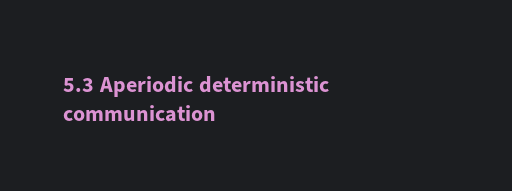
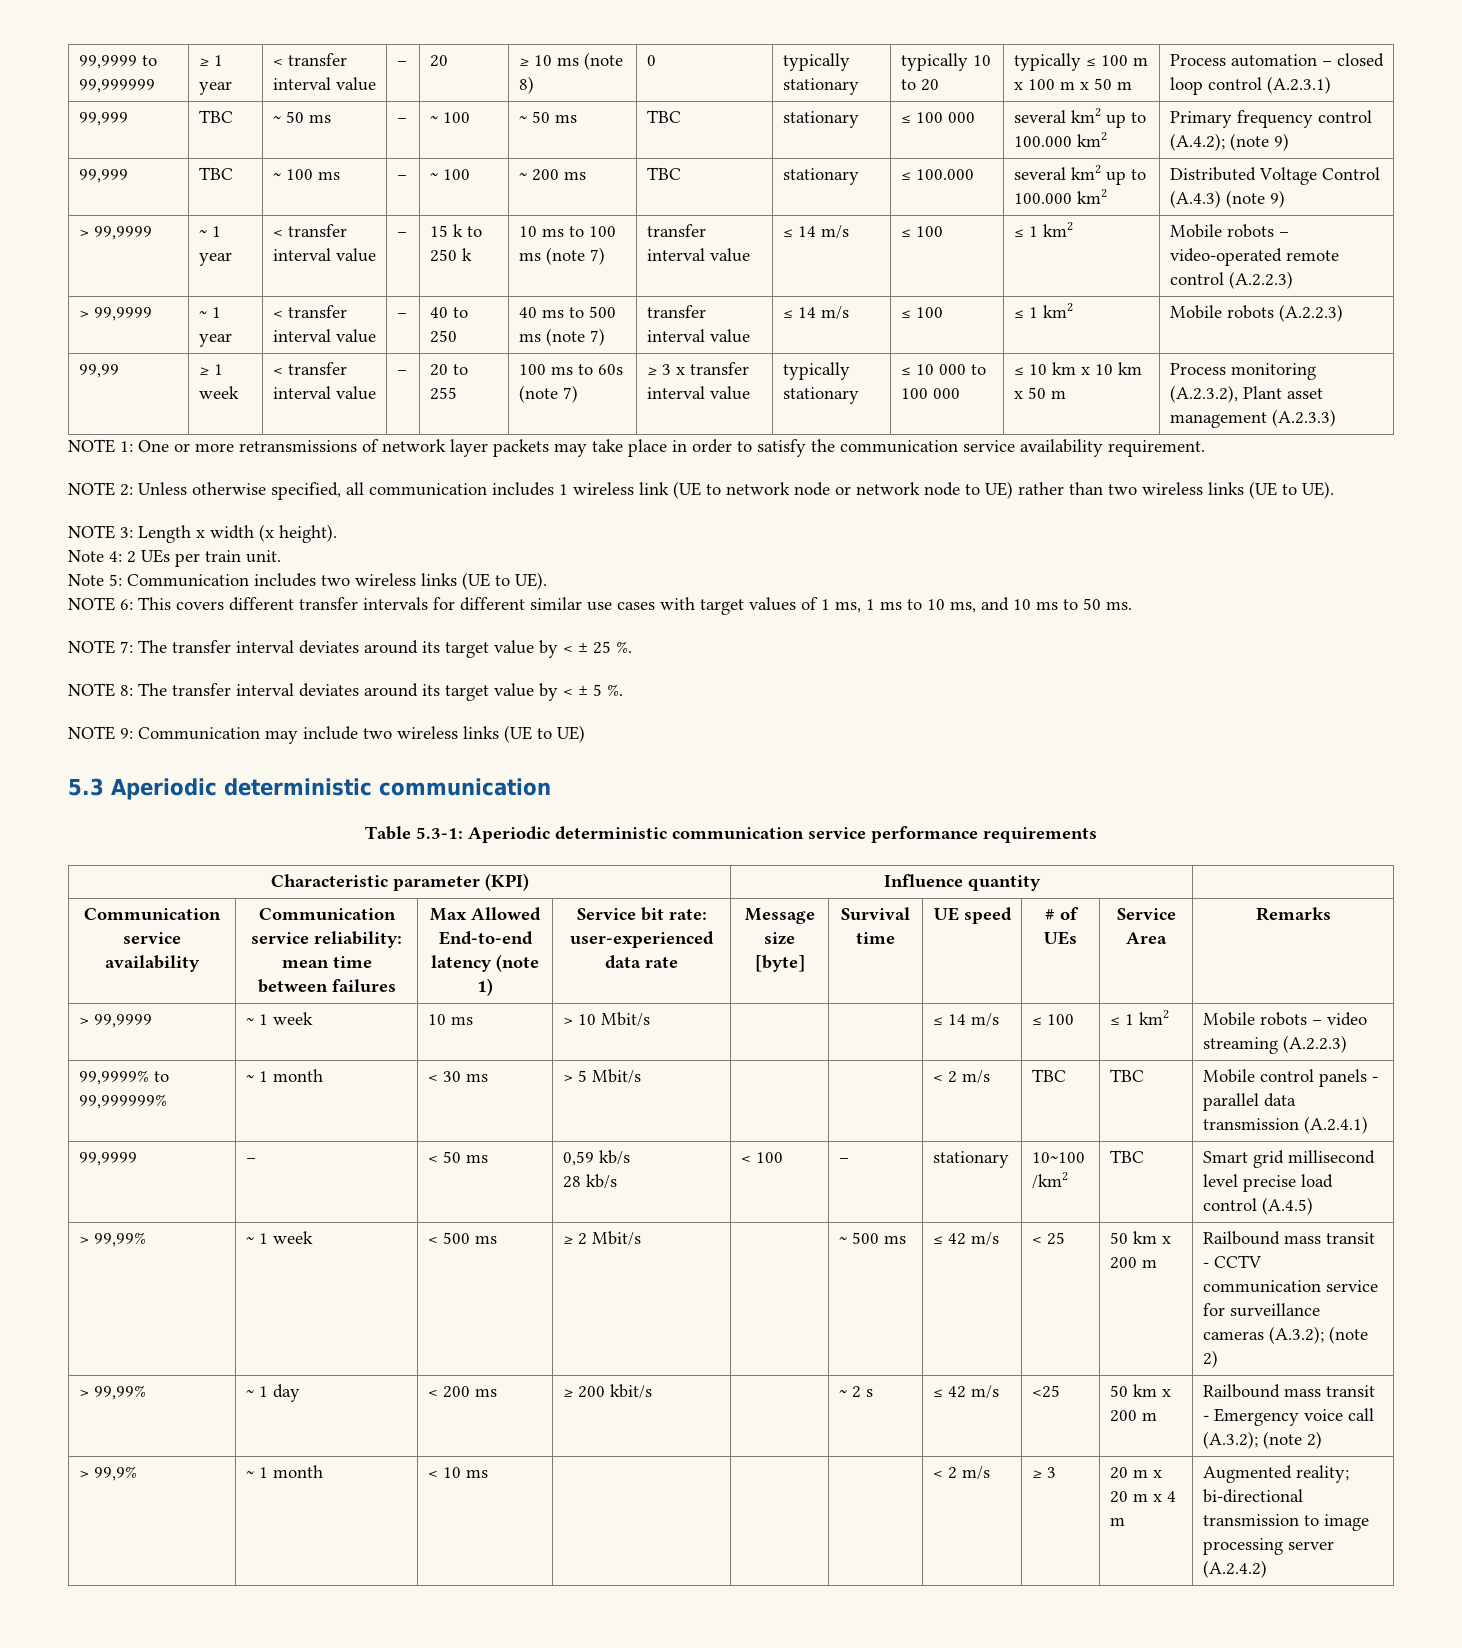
[63,76,329,97] [63,105,216,122] 5.3 Aperiodic deterministic communication -> [78,55,157,69] [78,79,155,93] [198,55,223,66] [198,81,232,95] [272,53,347,66] [272,77,376,91] [396,61,407,66] [429,55,448,67] [518,52,623,70] [518,76,534,94] [646,55,656,66] [782,53,850,71] [782,78,859,95] [900,53,991,71] [900,79,939,91] [1013,53,1148,71] [1013,78,1132,90] [1169,53,1384,67] [1169,76,1331,95] [78,112,128,126] [198,110,233,123] [272,111,331,123] [396,118,407,123] [429,112,470,123] [518,111,577,123] [646,110,681,123] [782,111,859,128] [900,112,975,123] [1013,108,1146,128] [1013,132,1107,147] [1169,110,1372,128] [1169,133,1289,151] [78,169,128,183] [198,167,233,180] [272,169,340,180] [396,175,407,180] [429,169,470,180] [518,169,586,181] [646,167,681,180] [782,168,859,185] [900,169,974,180] [1013,165,1146,185] [1013,189,1107,204] [1169,167,1380,185] [1169,190,1285,208] [78,226,152,240] [198,226,221,237] [198,252,232,266] [272,224,347,237] [272,248,376,262] [396,232,407,237] [429,224,482,237] [429,248,472,262] [518,226,616,237] [518,247,605,265] [646,224,706,237] [646,248,750,262] [782,225,849,239] [900,226,943,237] [1013,222,1073,237] [1169,224,1289,238] [1169,248,1339,266] [1169,271,1293,289] [78,307,152,321] [198,307,221,318] [198,333,232,347] [272,305,347,318] [272,329,376,343] [396,313,407,318] [429,307,468,318] [429,330,457,343] [518,306,616,318] [518,328,605,346] [646,305,706,318] [646,329,750,343] [782,306,849,320] [900,307,943,318] [1013,303,1073,318] [1169,304,1343,322] [78,364,119,378] [198,364,223,375] [198,386,239,399] [272,362,347,375] [272,386,376,400] [396,370,407,375] [429,364,468,376] [429,387,457,400] [518,364,623,375] [518,385,578,403] [646,362,749,375] [646,386,750,400] [782,362,850,380] [782,387,859,404] [900,364,986,375] [900,388,960,399] [1013,362,1142,375] [1013,387,1066,399] [1169,363,1316,380] [1169,385,1323,403] [1169,409,1336,428] [68,439,1205,457] [68,481,1334,500] [68,524,337,543] [68,549,281,567] [68,572,547,590] [68,597,1132,615] [68,640,632,658] [68,683,623,701] [68,725,585,744] [68,778,551,800] [365,826,1097,843] [270,873,529,891] [883,874,1041,891] [84,908,221,921] [123,932,181,944] [105,955,200,972] [258,908,396,921] [251,931,402,948] [281,956,372,968] [257,979,396,993] [430,907,541,921] [438,931,533,945] [431,954,539,972] [477,978,493,996] [576,907,707,921] [570,931,714,948] [605,955,678,969] [744,908,815,924] [764,932,795,945] [754,955,805,972] [841,907,910,921] [856,932,895,944] [933,907,1012,924] [1044,907,1079,920] [1044,931,1077,945] [1116,908,1176,920] [1126,932,1167,944] [1255,907,1331,921] [78,1014,152,1028] [245,1012,313,1025] [427,1014,473,1025] [562,1012,650,1027] [932,1013,999,1027] [1031,1014,1074,1025] [1109,1010,1169,1025] [1202,1012,1367,1026] [1202,1035,1347,1054] [78,1070,169,1085] [78,1094,167,1109] [245,1069,323,1082] [427,1071,488,1082] [562,1069,641,1084] [932,1070,990,1084] [1031,1069,1066,1082] [1109,1069,1144,1082] [1202,1069,1378,1087] [1202,1093,1296,1111] [1202,1116,1368,1134] [78,1152,137,1166] [245,1158,256,1163] [427,1151,488,1163] [562,1150,630,1166] [562,1174,617,1189] [740,1152,783,1163] [838,1158,849,1163] [932,1151,1009,1168] [1031,1152,1085,1163] [1031,1172,1068,1189] [1109,1150,1144,1163] [1202,1150,1375,1168] [1202,1174,1333,1192] [1202,1197,1313,1215] [78,1232,146,1247] [245,1231,313,1244] [427,1232,497,1244] [562,1231,641,1246] [838,1232,906,1244] [932,1232,999,1246] [1031,1232,1065,1245] [1109,1231,1171,1244] [1109,1257,1157,1269] [1202,1231,1375,1245] [1202,1255,1262,1268] [1202,1280,1378,1293] [1202,1303,1320,1317] [1202,1326,1368,1344] [1202,1350,1218,1368] [78,1385,146,1400] [245,1384,300,1402] [427,1386,497,1398] [562,1384,652,1399] [838,1386,873,1398] [932,1385,999,1399] [1031,1385,1060,1398] [1109,1384,1171,1397] [1109,1410,1157,1422] [1202,1384,1375,1398] [1202,1408,1374,1426] [1202,1431,1322,1449] [78,1466,137,1481] [245,1465,323,1478] [427,1467,488,1478] [932,1466,990,1480] [1031,1467,1056,1478] [1109,1467,1162,1479] [1109,1491,1176,1503] [1109,1517,1125,1526] [1202,1465,1349,1483] [1202,1489,1303,1503] [1202,1514,1369,1531] [1202,1538,1334,1555] [1202,1560,1267,1578] 99,9999 to 99,999999 | ≥ 1 year | < transfer interval value | – | 20 | ≥ 10 ms (note 8) | 0 | typically stationary | typically 10 to 20 | typically ≤ 100 m x 100 m x 50 m | Process automation – closed loop control (A.2.3.1) // 99,999 | TBC | ~ 50 ms | – | ~ 100 | ~ 50 ms | TBC | stationary | ≤ 100 000 | several km2 up to 100.000 km2 | Primary frequency control (A.4.2); (note 9) // 99,999 | TBC | ~ 100 ms | – | ~ 100 | ~ 200 ms | TBC | stationary | ≤ 100.000 | several km2 up to 100.000 km2 | Distributed Voltage Control (A.4.3) (note 9) // > 99,9999 | ~ 1 year | < transfer interval value | – | 15 k to 250 k | 10 ms to 100 ms (note 7) | transfer interval value | ≤ 14 m/s | ≤ 100 | ≤ 1 km2 | Mobile robots – video-operated remote control (A.2.2.3) // > 99,9999 | ~ 1 year | < transfer interval value | – | 40 to 250 | 40 ms to 500 ms (note 7) | transfer interval value | ≤ 14 m/s | ≤ 100 | ≤ 1 km2 | Mobile robots (A.2.2.3) // 99,99 | ≥ 1 week | < transfer interval value | – | 20 to 255 | 100 ms to 60s (note 7) | ≥ 3 x transfer interval value | typically stationary | ≤ 10 000 to 100 000 | ≤ 10 km x 10 km x 50 m | Process monitoring (A.2.3.2), Plant asset management (A.2.3.3) // NOTE 1: One or more retransmissions of network layer packets may take place in order to satisfy the communication service availability requirement. // NOTE 2: Unless otherwise specified, all communication includes 1 wireless link (UE to network node or network node to UE) rather than two wireless links (UE to UE). // NOTE 3: Length x width (x height). // Note 4: 2 UEs per train unit. // Note 5: Communication includes two wireless links (UE to UE). // NOTE 6: This covers different transfer intervals for different similar use cases with target values of 1 ms, 1 ms to 10 ms, and 10 ms to 50 ms. // NOTE 7: The transfer interval deviates around its target value by < ± 25 %. // NOTE 8: The transfer interval deviates around its target value by < ± 5 %. // NOTE 9: Communication may include two wireless links (UE to UE) // 5.3 Aperiodic deterministic communication // Table 5.3-1: Aperiodic deterministic communication service performance requirements // Characteristic parameter (KPI) | Influence quantity | // Communication service availability | Communication service reliability: mean time between failures | Max Allowed End-to-end latency (note 1) | Service bit rate: user-experienced data rate | Message size [byte] | Survival time | UE speed | # of UEs | Service Area | Remarks // > 99,9999 | ~ 1 week | 10 ms | > 10 Mbit/s | | | ≤ 14 m/s | ≤ 100 | ≤ 1 km2 | Mobile robots – video streaming (A.2.2.3) // 99,9999% to 99,999999% | ~ 1 month | < 30 ms | > 5 Mbit/s | | | < 2 m/s | TBC | TBC | Mobile control panels - parallel data transmission (A.2.4.1) // 99,9999 | – | < 50 ms | 0,59 kb/s // 28 kb/s | < 100 | – | stationary | 10~100 /km2 | TBC | Smart grid millisecond level precise load control (A.4.5) // > 99,99% | ~ 1 week | < 500 ms | ≥ 2 Mbit/s | | ~ 500 ms | ≤ 42 m/s | < 25 | 50 km x 200 m | Railbound mass transit - CCTV communication service for surveillance cameras (A.3.2); (note 2) // > 99,99% | ~ 1 day | < 200 ms | ≥ 200 kbit/s | | ~ 2 s | ≤ 42 m/s | <25 | 50 km x 200 m | Railbound mass transit - Emergency voice call (A.3.2); (note 2) // > 99,9% | ~ 1 month | < 10 ms | | | | < 2 m/s | ≥ 3 | 20 m x 20 m x 4 m | Augmented reality; bi-directional transmission to image processing server (A.2.4.2)

